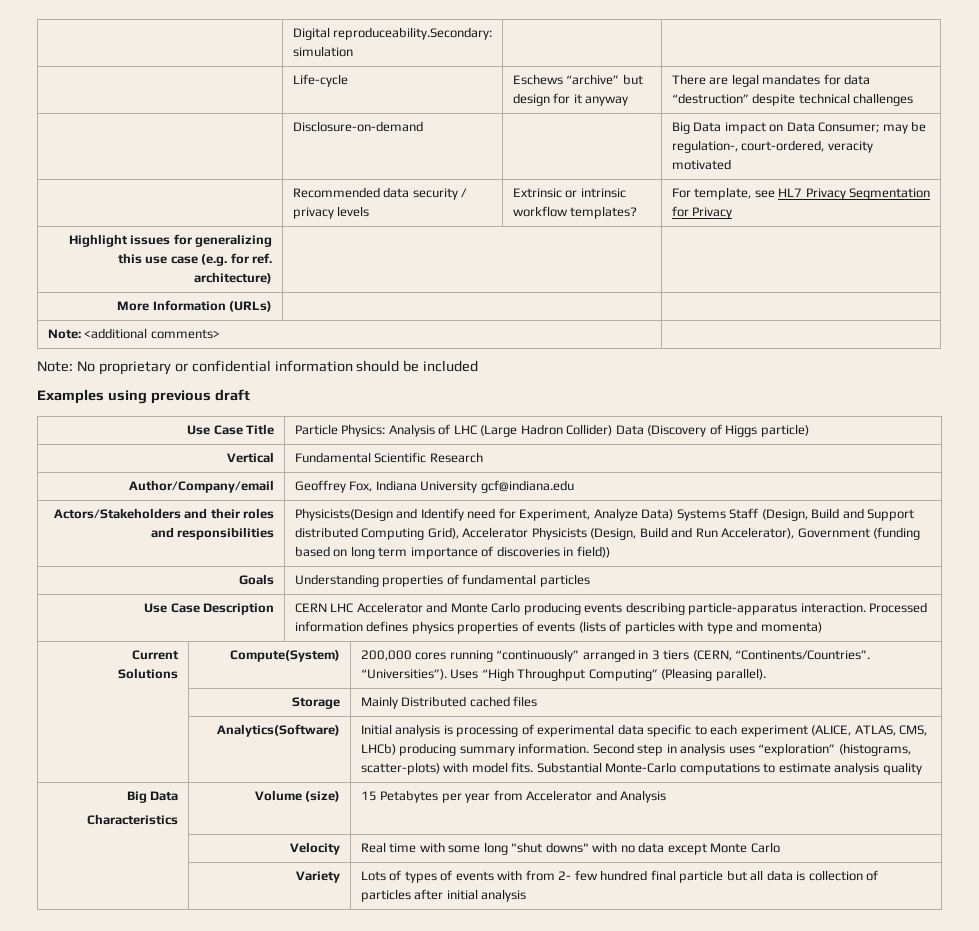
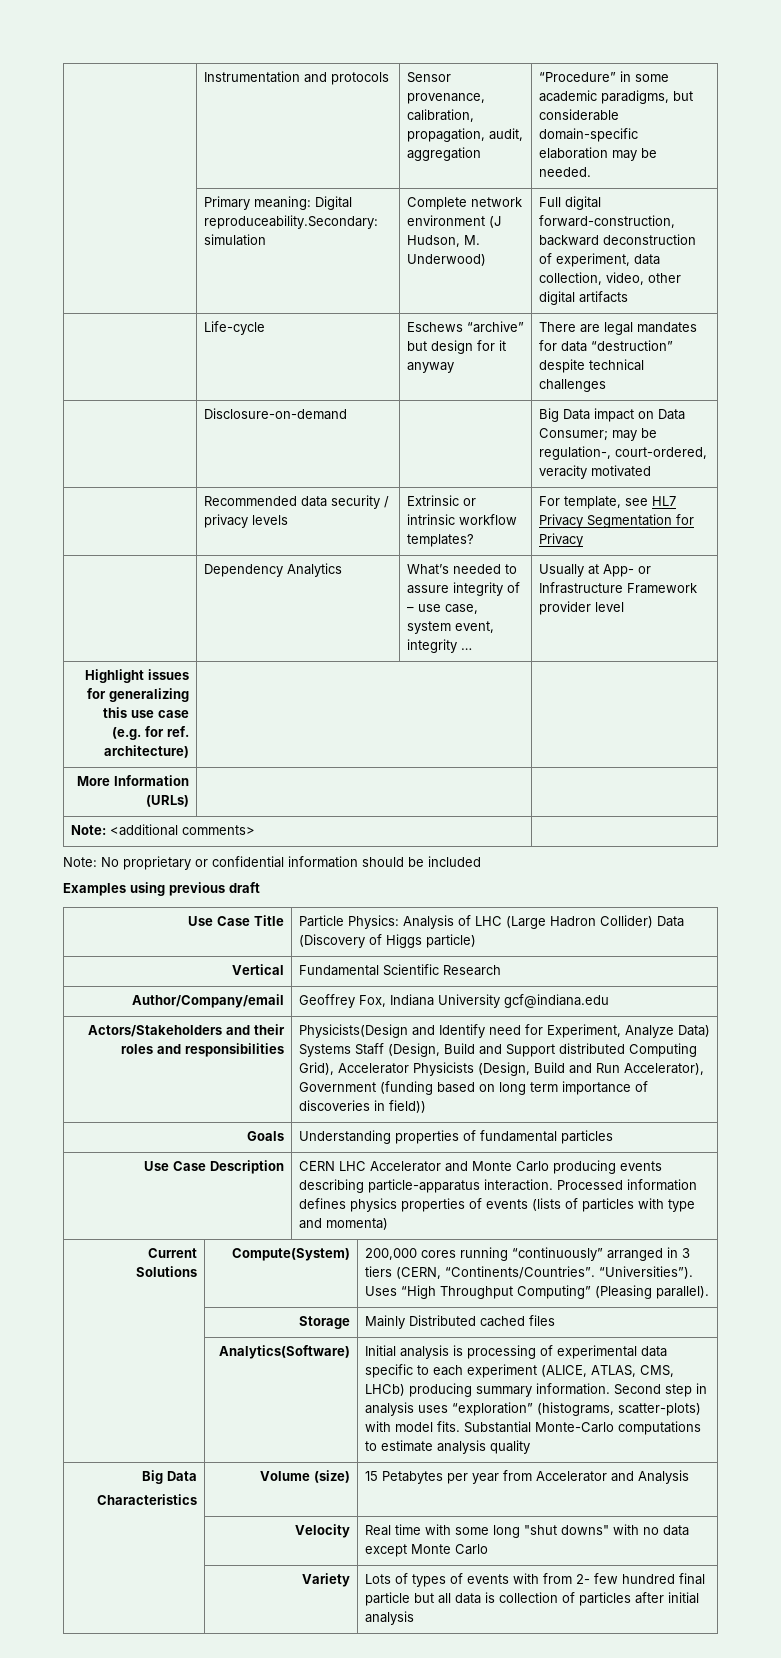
[292,27,493,40] [292,46,353,57] | Digital reproduceability.Secondary: simulation | | -> [203,71,389,85] [406,72,451,83] [406,93,485,104] [406,109,474,122] [406,128,523,142] [406,147,481,161] [538,71,669,82] [538,90,693,104] [538,109,619,121] [538,128,638,142] [538,147,657,161] [538,167,591,177] [203,196,352,210] [203,215,378,229] [203,234,266,246] [406,197,522,210] [406,215,501,228] [406,235,480,247] [406,254,486,266] [538,196,601,210] [538,215,675,228] [538,234,696,246] [538,253,660,267] [538,272,681,285] [538,291,628,305] | Instrumentation and protocols | Sensor provenance, calibration, propagation, audit, aggregation | “Procedure” in some academic paradigms, but considerable domain-specific elaboration may be needed. // | Primary meaning: Digital reproduceability.Secondary: simulation | Complete network environment (J Hudson, M. Underwood) | Full digital forward-construction, backward deconstruction of experiment, data collection, video, other digital artifacts
(733, 213) none -> [203,563,342,577] [406,564,517,575] [406,582,520,596] [406,604,478,614] [406,621,494,634] [406,639,472,653] [538,564,651,577] [538,582,697,594] [538,601,624,615] // | Dependency Analytics | What’s needed to assure integrity of – use case, system event, integrity … | Usually at App- or Infrastructure Framework provider level

